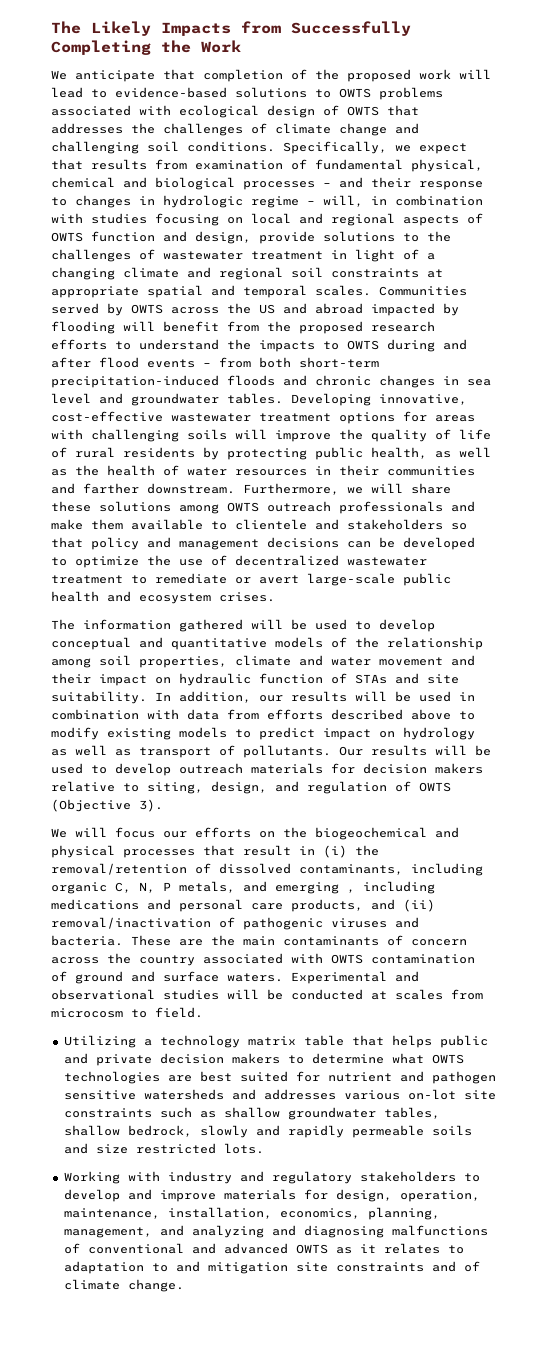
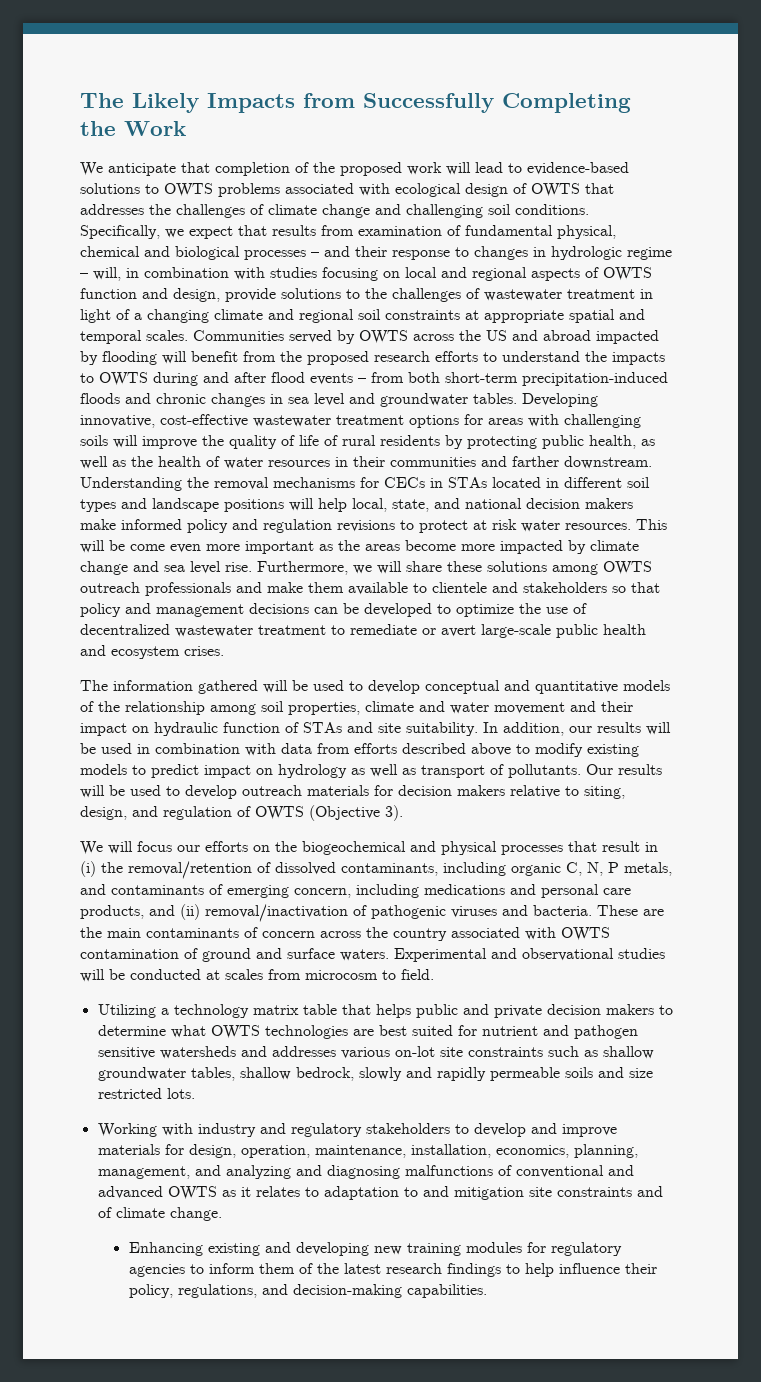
(235, 488) none -> [80,477,650,491] [80,498,633,512] [80,519,667,533] [80,540,639,554] [80,561,252,575] Understanding the removal mechanisms for CECs in STAs located in different soil types and landscape positions will help local, state, and national decision makers make informed policy and regulation revisions to protect at risk water resources. This will be come even more important as the areas become more impacted by climate change and sea level rise.
[275,882,355,894] emerging , -> [111,884,351,898] contaminants of emerging concern,
(184, 1285) none -> [128,1242,622,1256] [128,1263,657,1277] [128,1284,487,1298] // Enhancing existing and developing new training modules for regulatory agencies to inform them of the latest research findings to help influence their policy, regulations, and decision-making capabilities.

